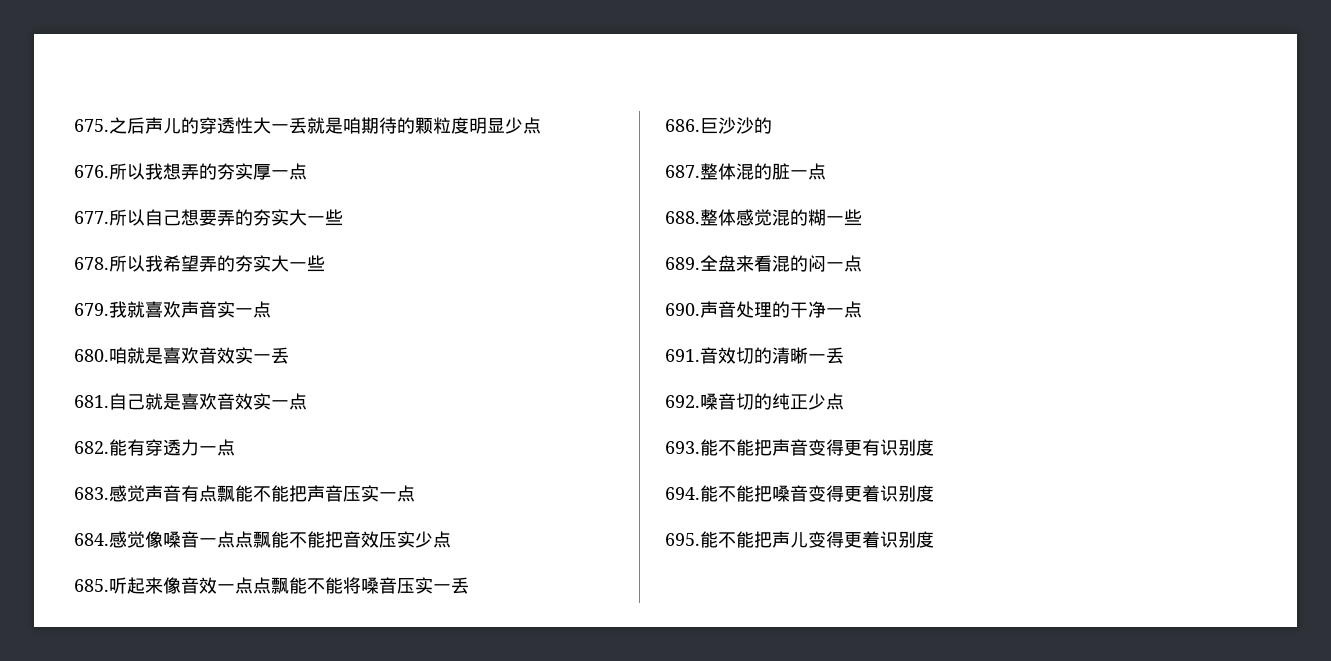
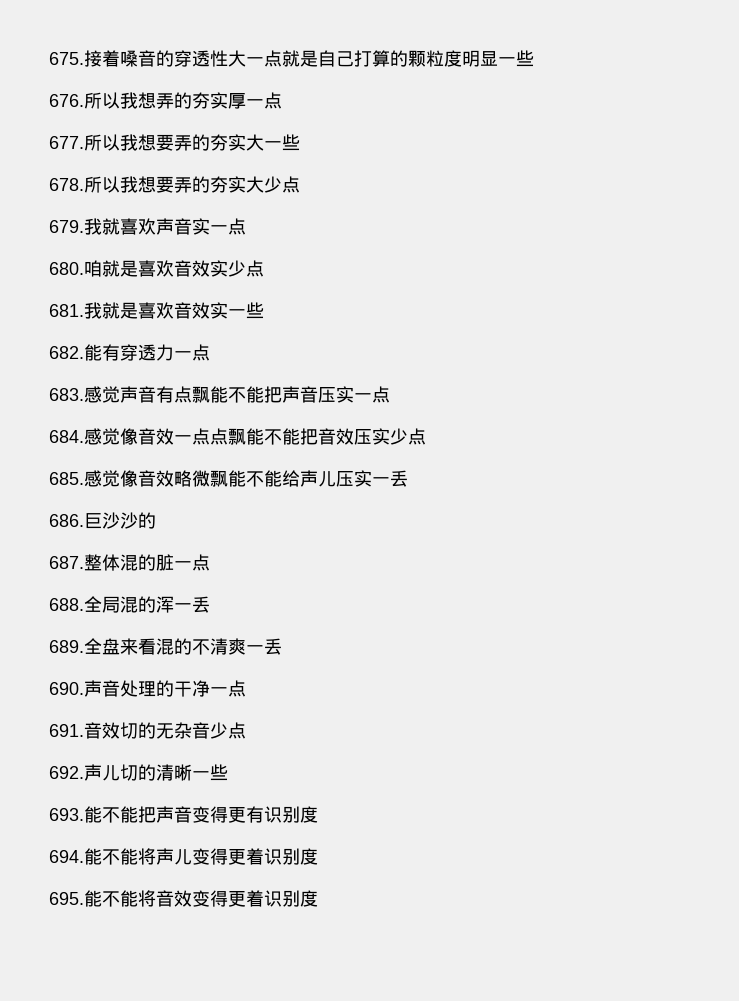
[109,117,181,134] 之后声儿 -> [84,50,156,67] 接着嗓音
[289,117,397,134] 丢就是咱期待 -> [264,50,390,67] 点就是自己打算
[505,117,541,134] 少点 -> [498,50,534,67] 一些
[145,209,181,226] 自己 -> [120,134,138,151] 我
[163,255,325,272] 希望弄的夯实大一些 -> [138,176,300,193] 想要弄的夯实大少点
[253,347,289,364] 一丢 -> [228,260,264,277] 少点
[109,393,307,410] 自己就是喜欢音效实一点 -> [84,302,264,319] 我就是喜欢音效实一些
[163,531,199,548] 嗓音 -> [138,428,174,445] 音效
[109,577,397,594] 听起来像音效一点点飘能不能将嗓音 -> [84,470,336,487] 感觉像音效略微飘能不能给声儿
[700,209,862,226] 整体感觉混的糊一些 -> [84,596,210,613] 全局混的浑一丢
[808,255,862,272] 闷一点 -> [192,638,282,655] 不清爽一丢
[772,347,844,364] [665,393,844,410] 清晰一丢 // 692.嗓音切的纯正少点 -> [156,722,246,739] [49,764,228,781] 无杂音少点 // 692.声儿切的清晰一些
[754,485,808,502] 把嗓音 -> [138,848,192,865] 将声儿
[754,531,808,548] 把声儿 -> [138,890,192,907] 将音效

